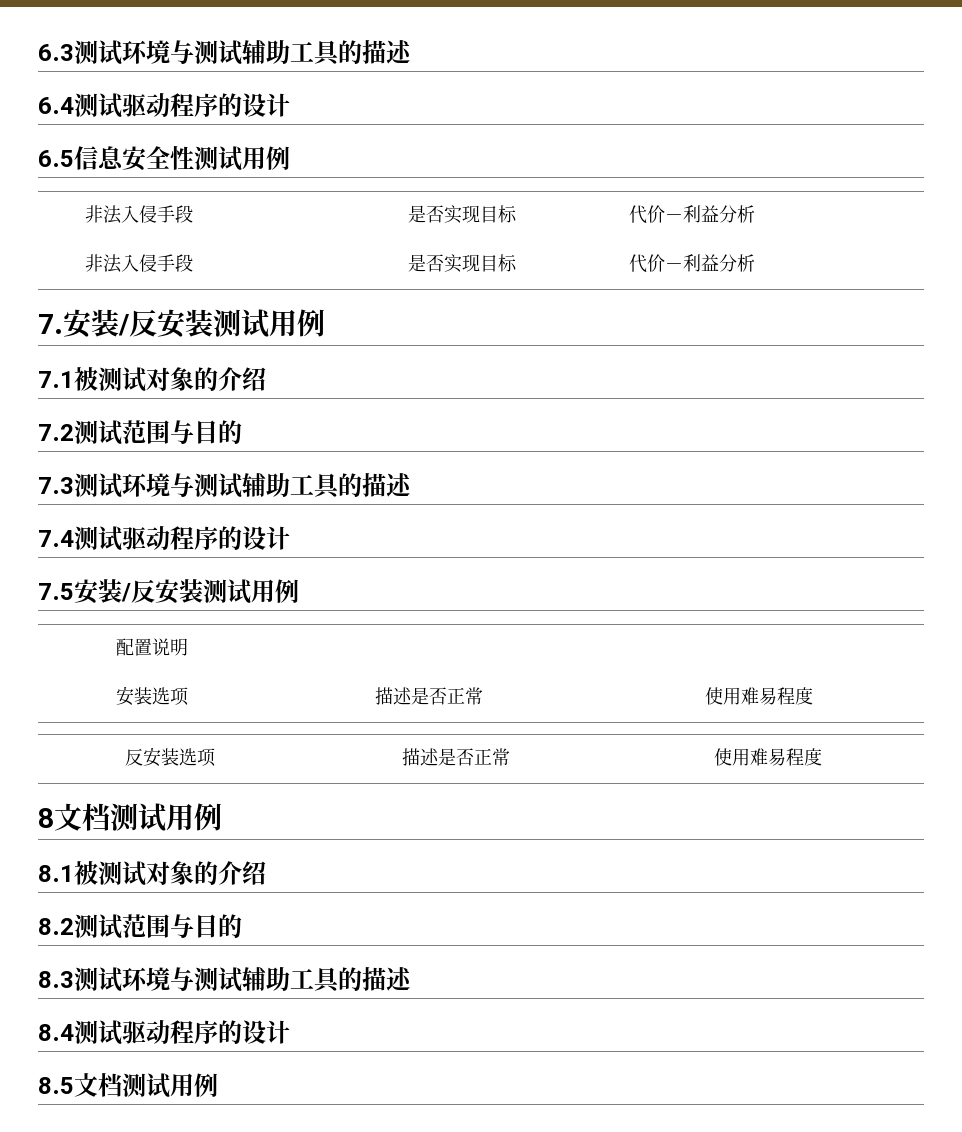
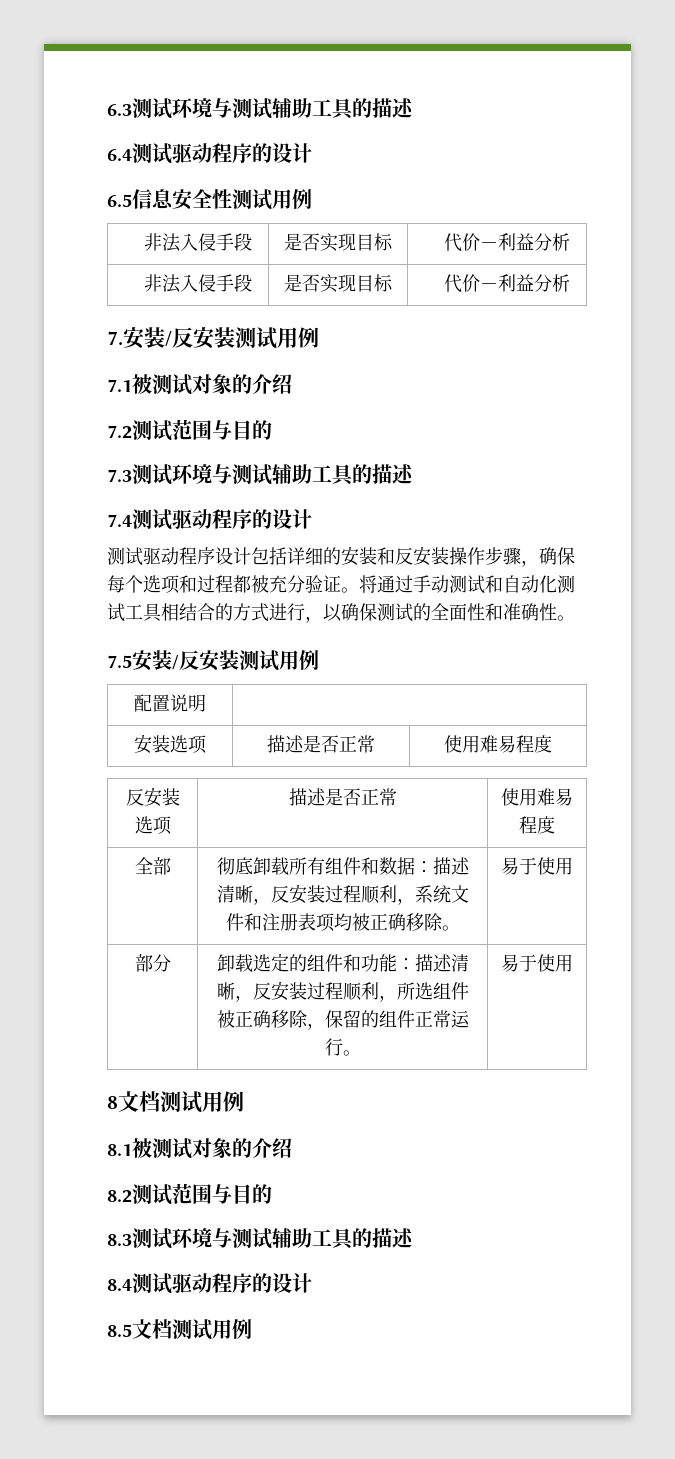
(290, 538) none -> [107,546,575,567] [107,575,575,594] [107,603,575,623] // 测试驱动程序设计包括详细的安装和反安装操作步骤，确保每个选项和过程都被充分验证。将通过手动测试和自动化测试工具相结合的方式进行，以确保测试的全面性和准确性。
(822, 757) none -> [134,857,171,875] [216,857,470,875] [216,884,469,905] [225,913,460,932] [501,857,573,875] [134,954,171,972] [216,953,469,972] [216,981,469,1002] [216,1010,470,1030] [324,1038,361,1056] [501,954,573,972] // 全部 | 彻底卸载所有组件和数据：描述清晰，反安装过程顺利，系统文件和注册表项均被正确移除。 | 易于使用 // 部分 | 卸载选定的组件和功能：描述清晰，反安装过程顺利，所选组件被正确移除，保留的组件正常运行。 | 易于使用

